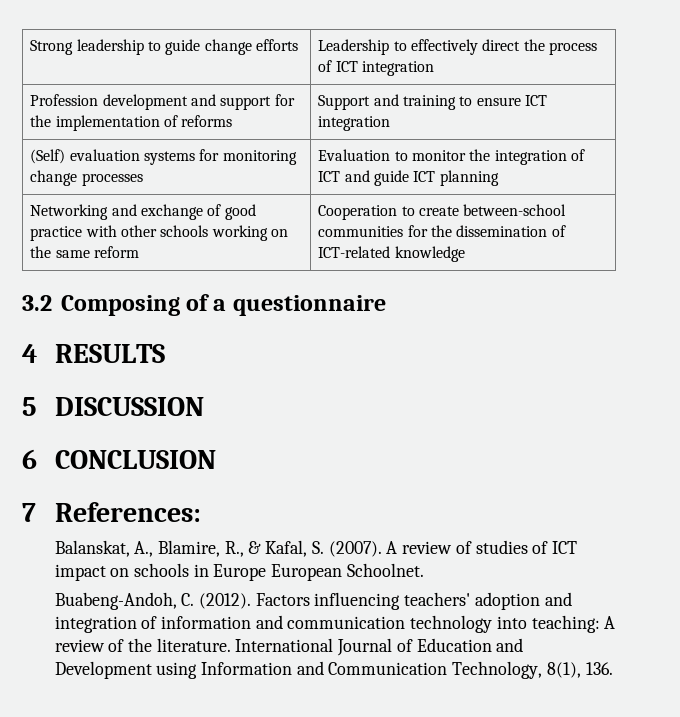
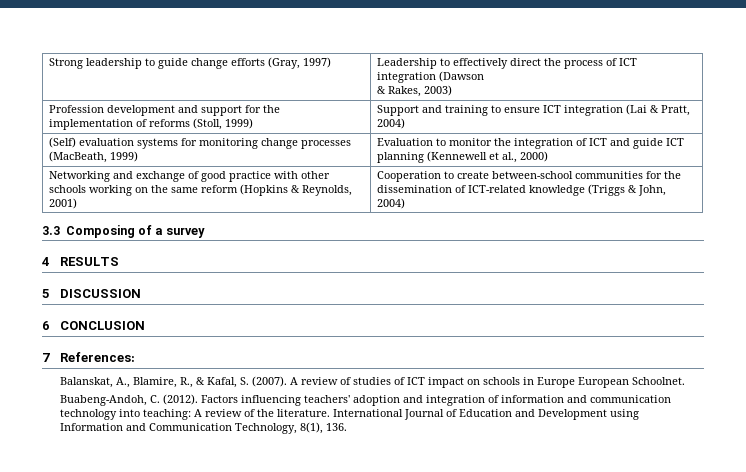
(298, 45) none -> [267,57,331,69] (Gray, 1997)
(435, 68) none -> [438,71,484,82] [376,85,452,97] (Dawson // & Rakes, 2003)
(233, 121) none -> [192,118,253,130] (Stoll, 1999)
(391, 123) none -> [625,104,690,116] [376,118,405,129] (Lai & Pratt, 2004)
(143, 179) none -> [48,151,138,163] (MacBeath, 1999)
(499, 178) none -> [426,151,548,163] (Kennewell et al., 2000)
(140, 252) none -> [239,184,352,196] [48,198,77,209] (Hopkins & Reynolds, 2001)
[22,295,52,311] // 3.2 -> [587,184,666,196] [376,198,405,209] [42,226,60,235] (Triggs & John, 2004) // 3.3
[232,295,386,316] questionnaire -> [165,227,205,238] survey

